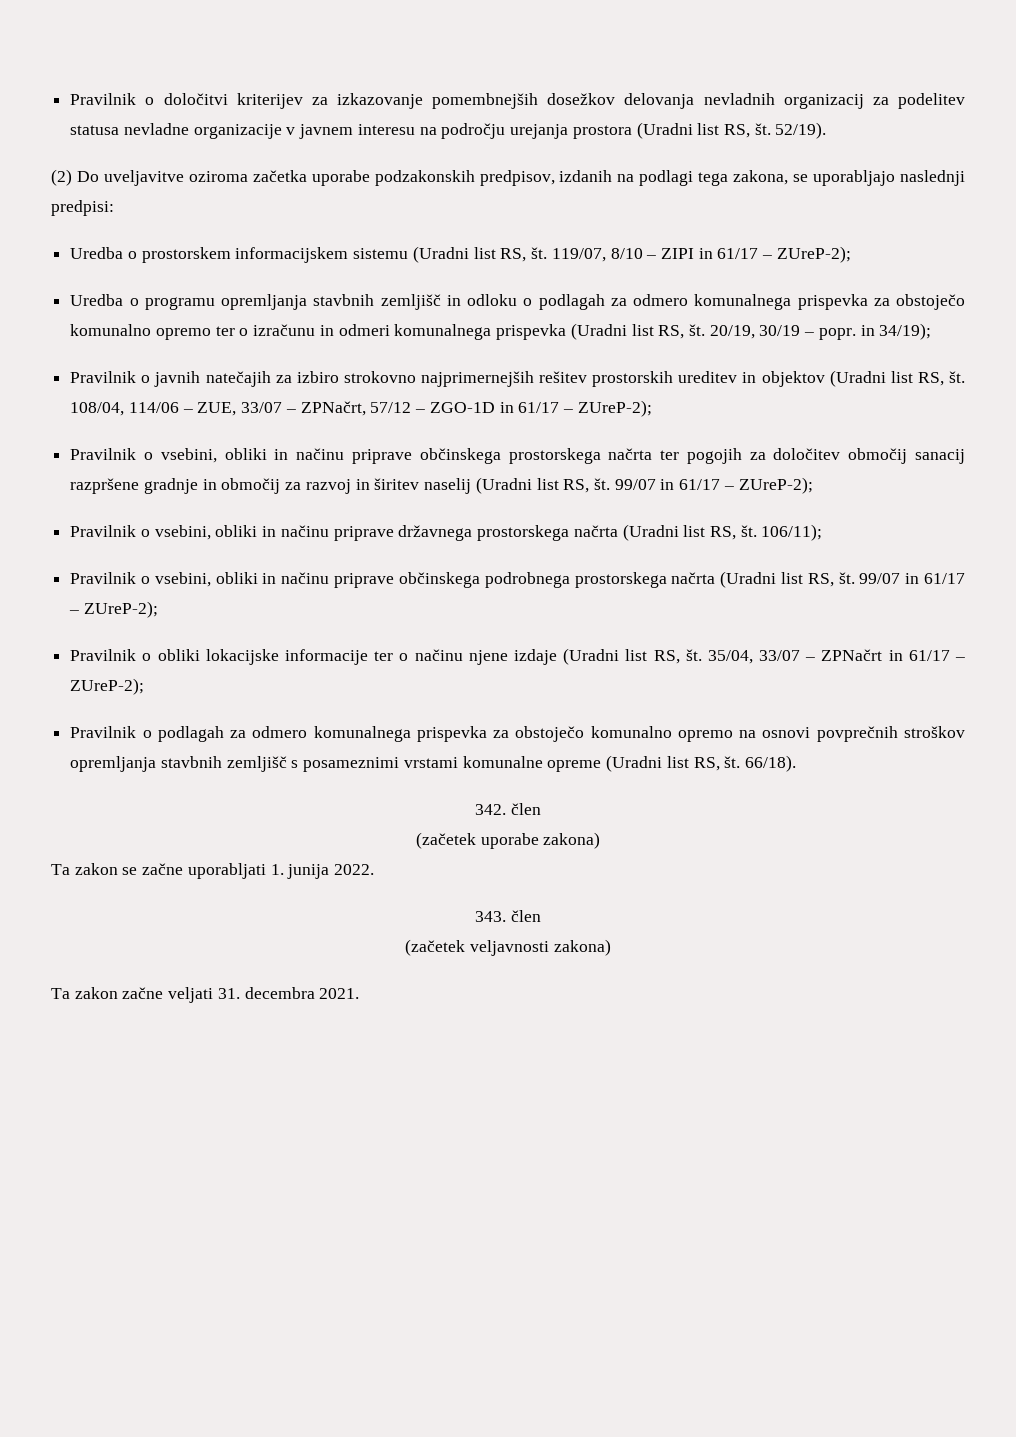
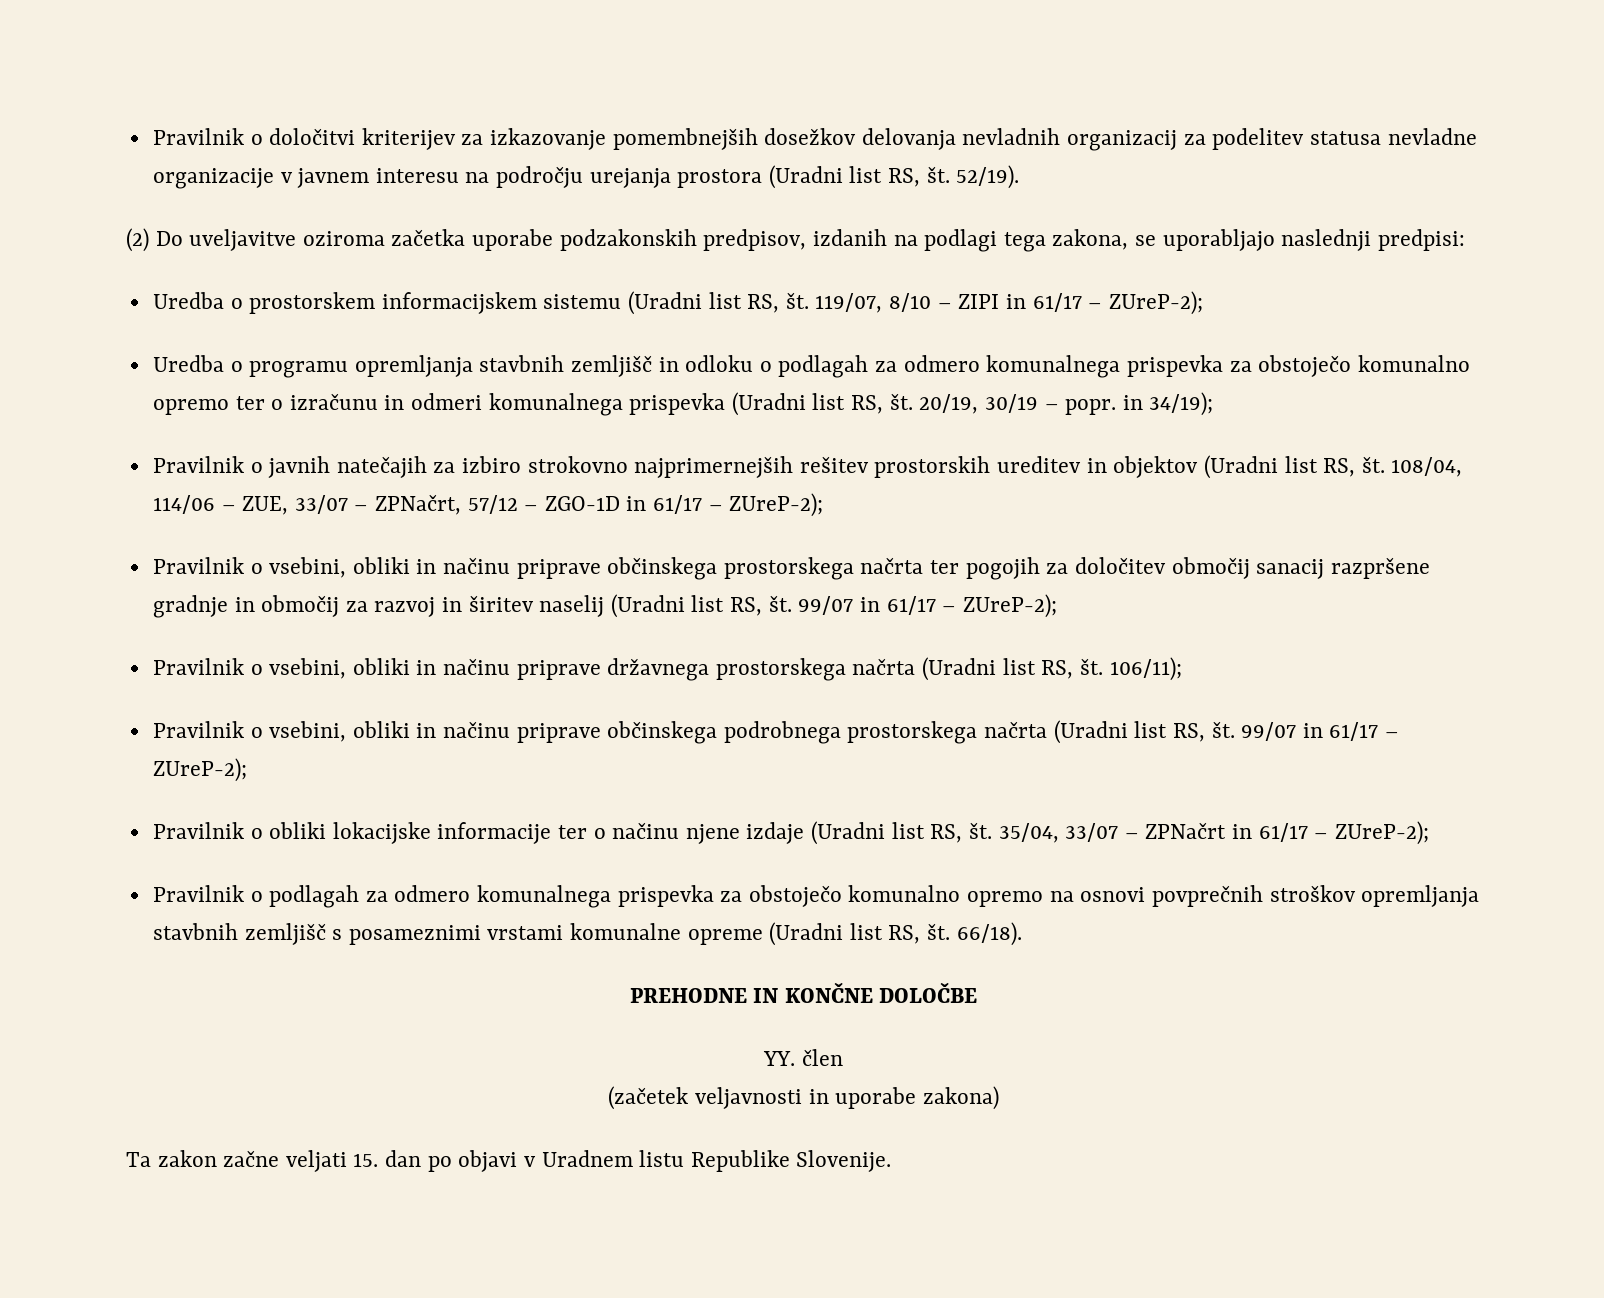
[475,803,541,815] [415,832,601,849] [51,863,375,879] [475,911,507,922] 342. člen // (začetek uporabe zakona) // Ta zakon se začne uporabljati 1. junija 2022. // 343. -> [629,982,978,1003] [763,1051,796,1066] PREHODNE IN KONČNE DOLOČBE // YY.
(549, 948) none -> [808,1087,917,1109] in uporabe
[217,987,360,999] 31. decembra 2021. -> [353,1150,892,1172] 15. dan po objavi v Uradnem listu Republike Slovenije.

